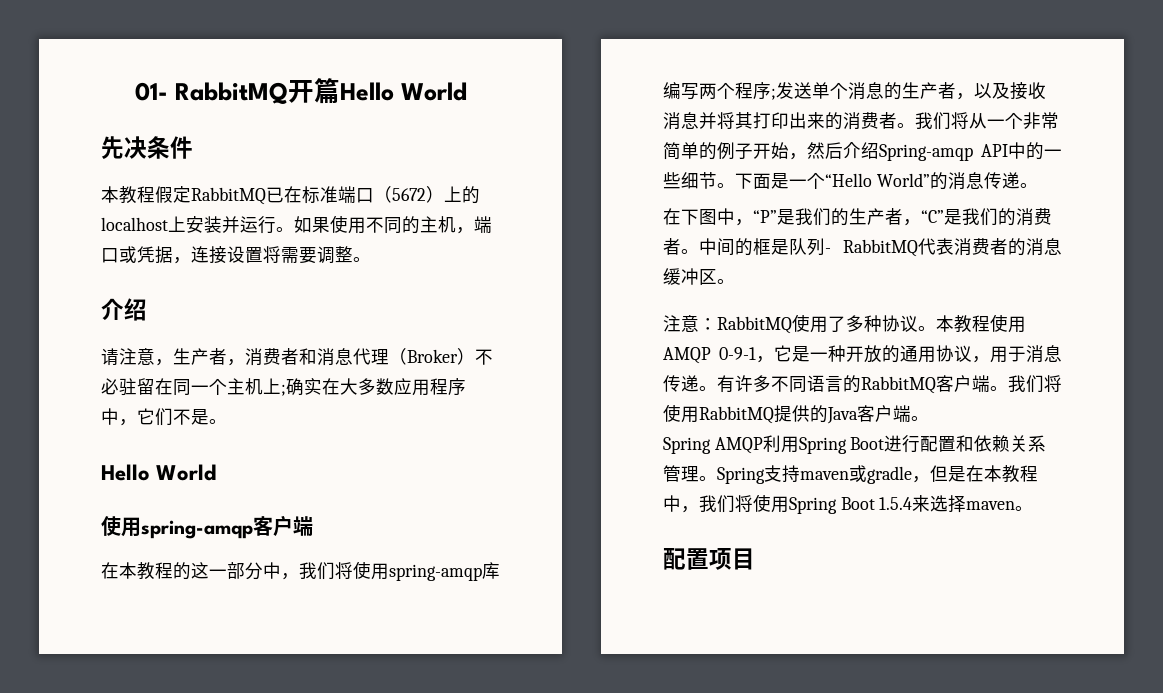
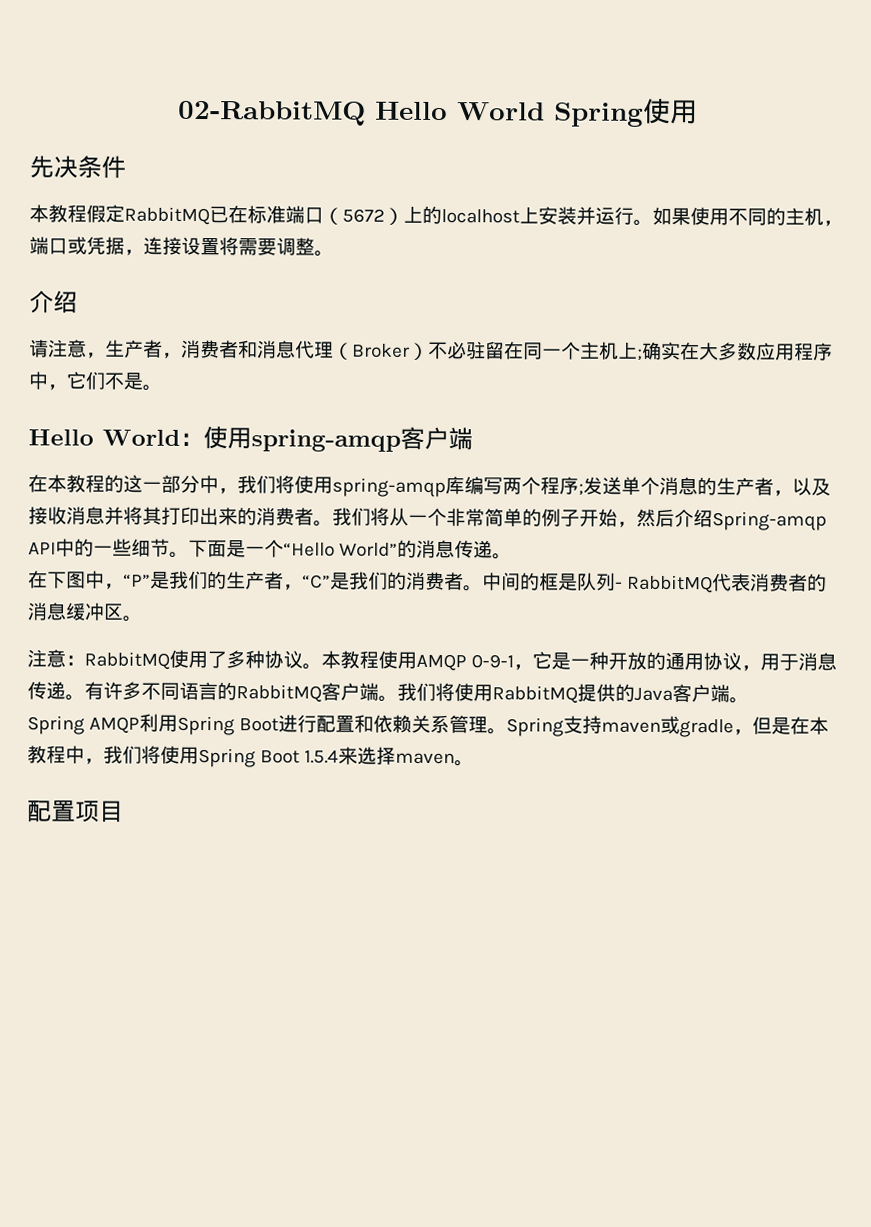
[134,78,467,104] 01- RabbitMQ开篇Hello World -> [178,98,698,127] 02-RabbitMQ Hello World Spring使用
(218, 472) // -> [179,432,204,447] ：

